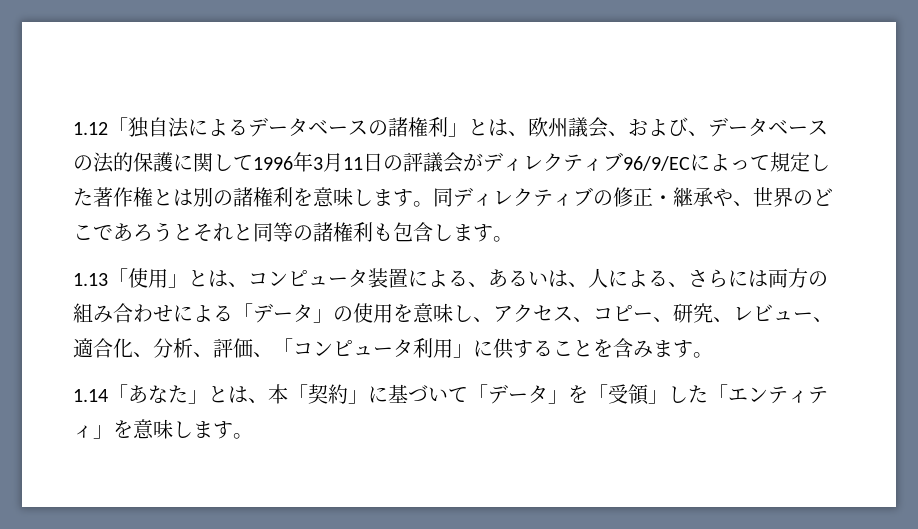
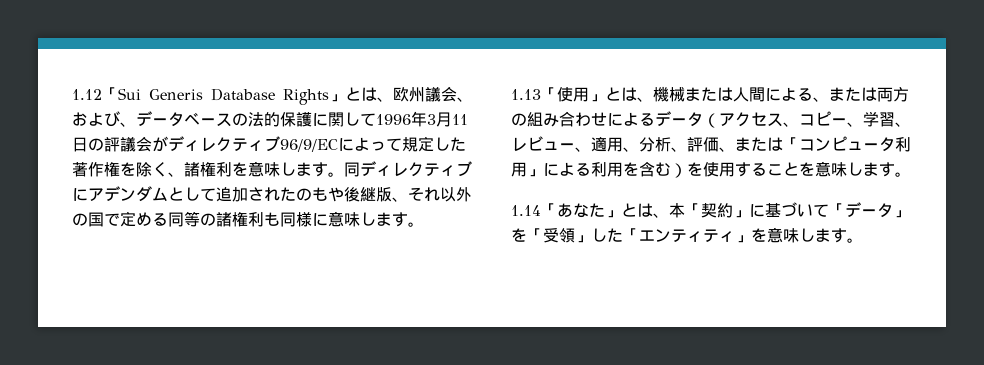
[128,117,448,138] 独自法によるデータベースの諸権利 -> [118,88,329,105] Sui Generis Database Rights
[153,187,233,207] とは別の -> [120,162,184,177] を除く、
[593,187,833,207] [73,222,253,242] の修正・継承や、世界のどこであろうとそれと -> [72,186,472,202] [72,211,168,227] にアデンダムとして追加されたのもや後継版、それ以外の国で定める
[393,222,433,242] 包含 -> [280,211,360,227] 同様に意味
[248,268,748,288] コンピュータ装置による、あるいは、人による、さらに -> [653,86,861,102] 機械または人間による、また
[233,303,493,323] 「データ」の使用を意味し、 -> [655,111,719,128] データ（
[673,303,713,323] 研究 -> [863,111,895,127] 学習
[93,338,133,358] 合化 -> [607,137,623,152] 用
(273, 354) none -> [735,137,783,151] または
[493,338,514,359] 供 -> [559,162,735,178] よる利用を含む）を使用
[613,338,653,358] 含み -> [815,161,863,177] 意味し

